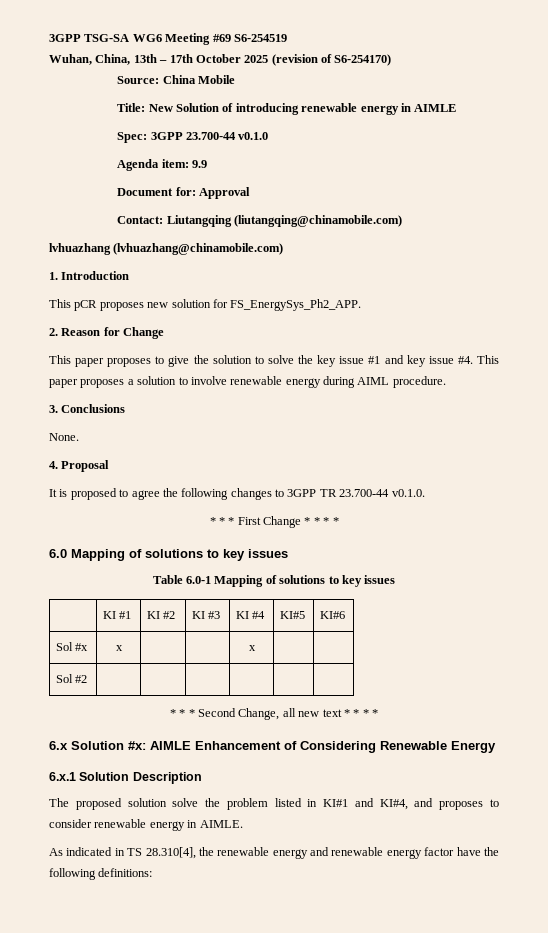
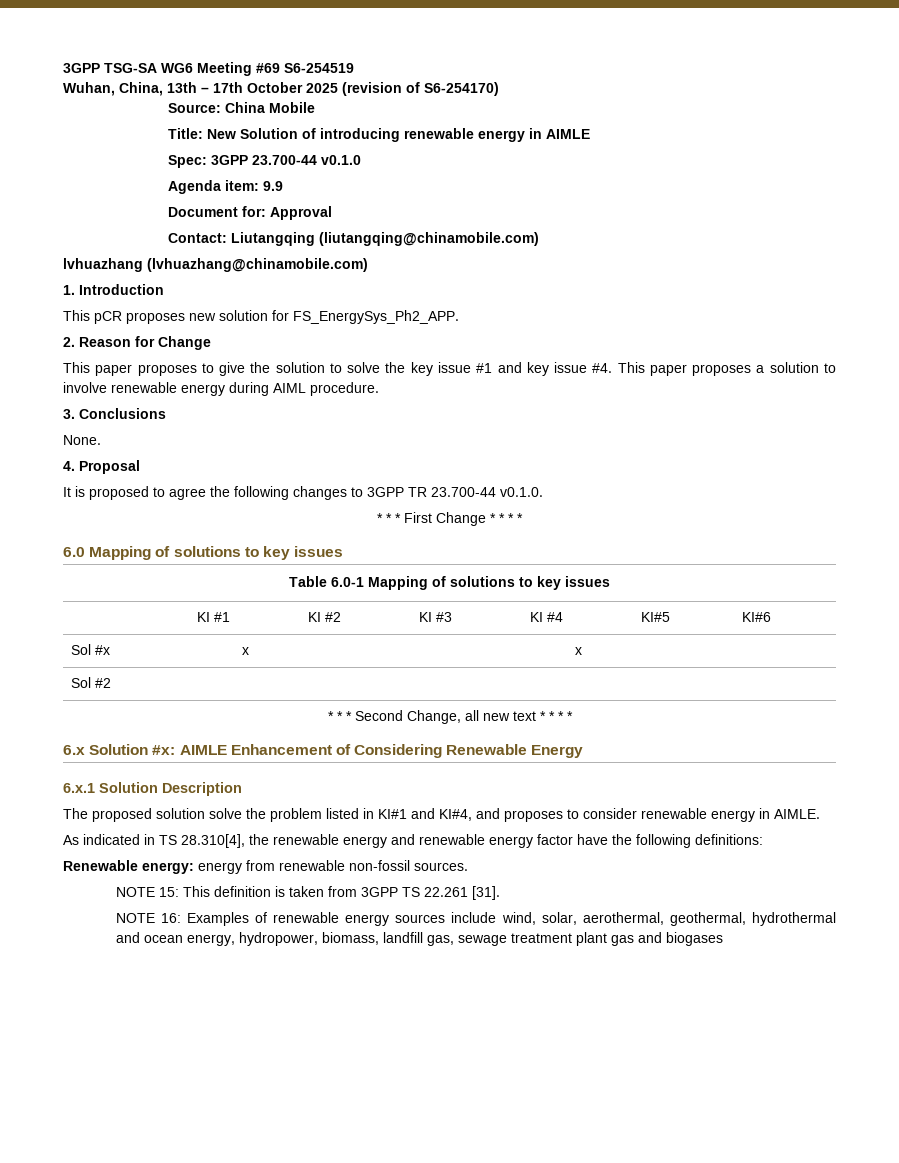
(153, 872) none -> [63,860,468,874] [115,886,500,900] [115,912,837,926] [115,932,723,946] // Renewable energy: energy from renewable non-fossil sources. // NOTE 15: This definition is taken from 3GPP TS 22.261 [31]. // NOTE 16: Examples of renewable energy sources include wind, solar, aerothermal, geothermal, hydrothermal and ocean energy, hydropower, biomass, landfill gas, sewage treatment plant gas and biogases

